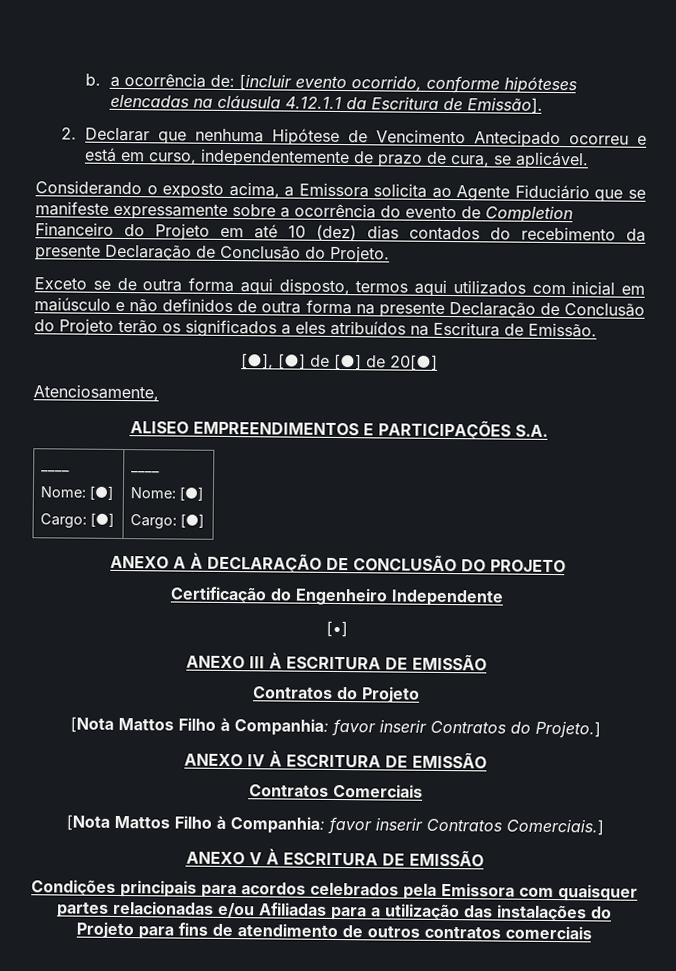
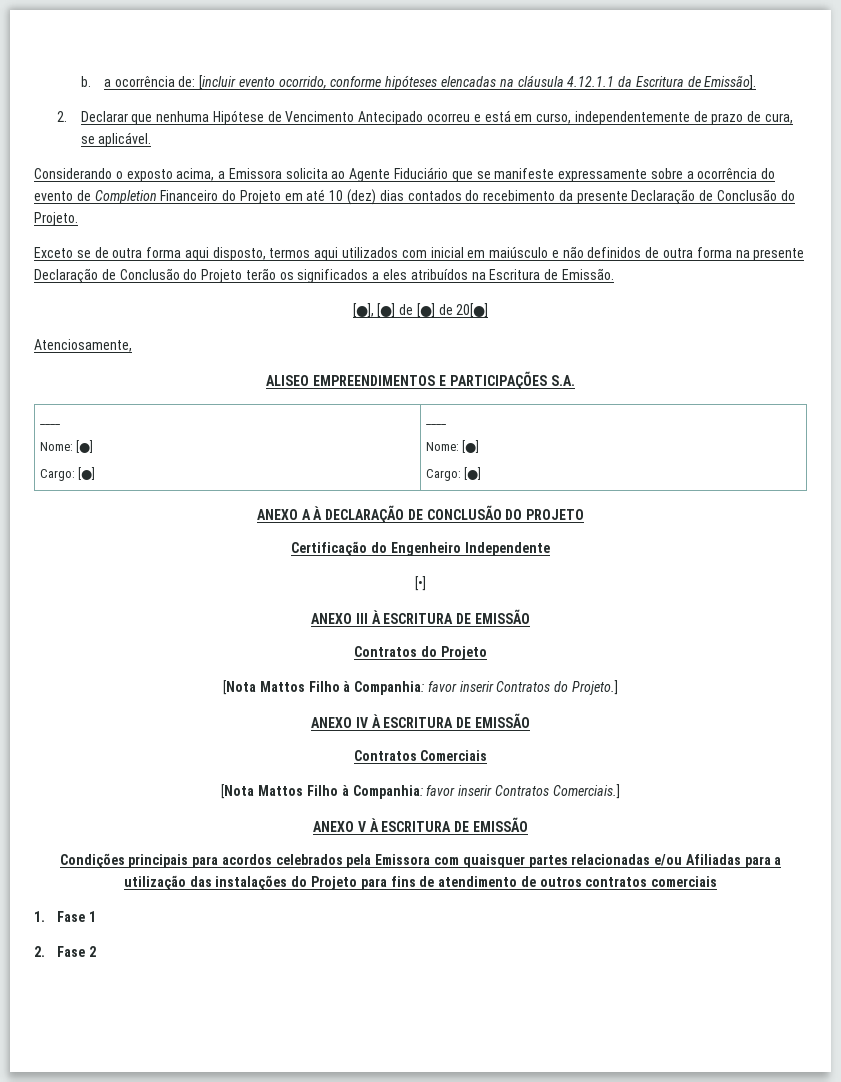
(592, 932) none -> [34,911,97,922] [34,946,97,957] // 1. Fase 1 // 2. Fase 2

